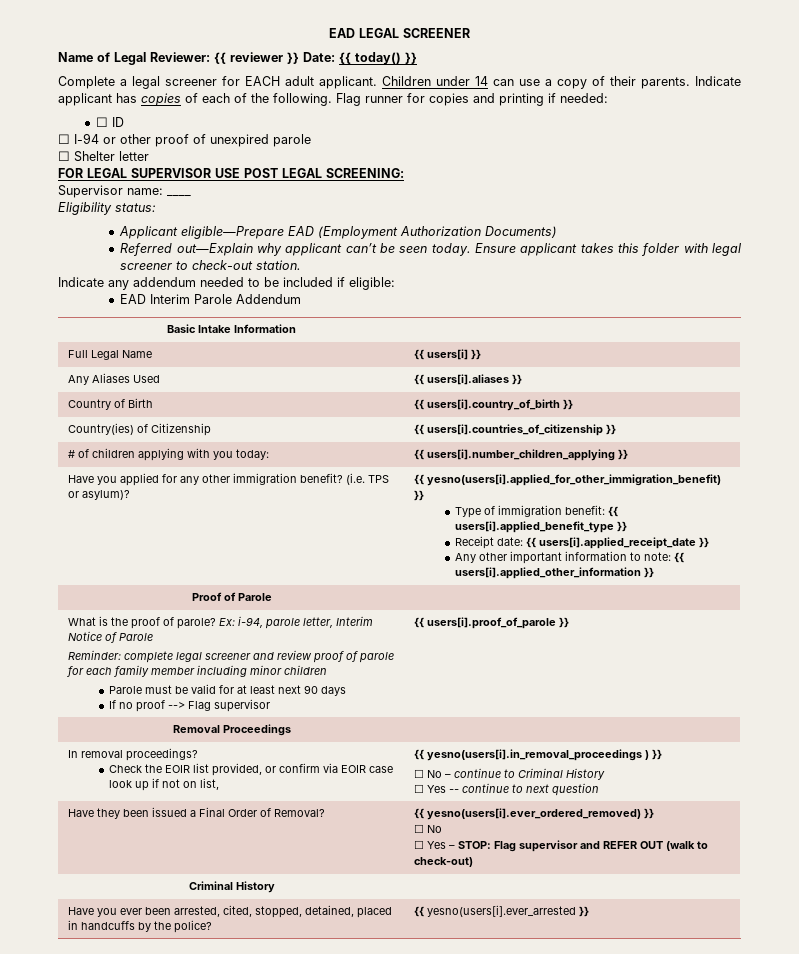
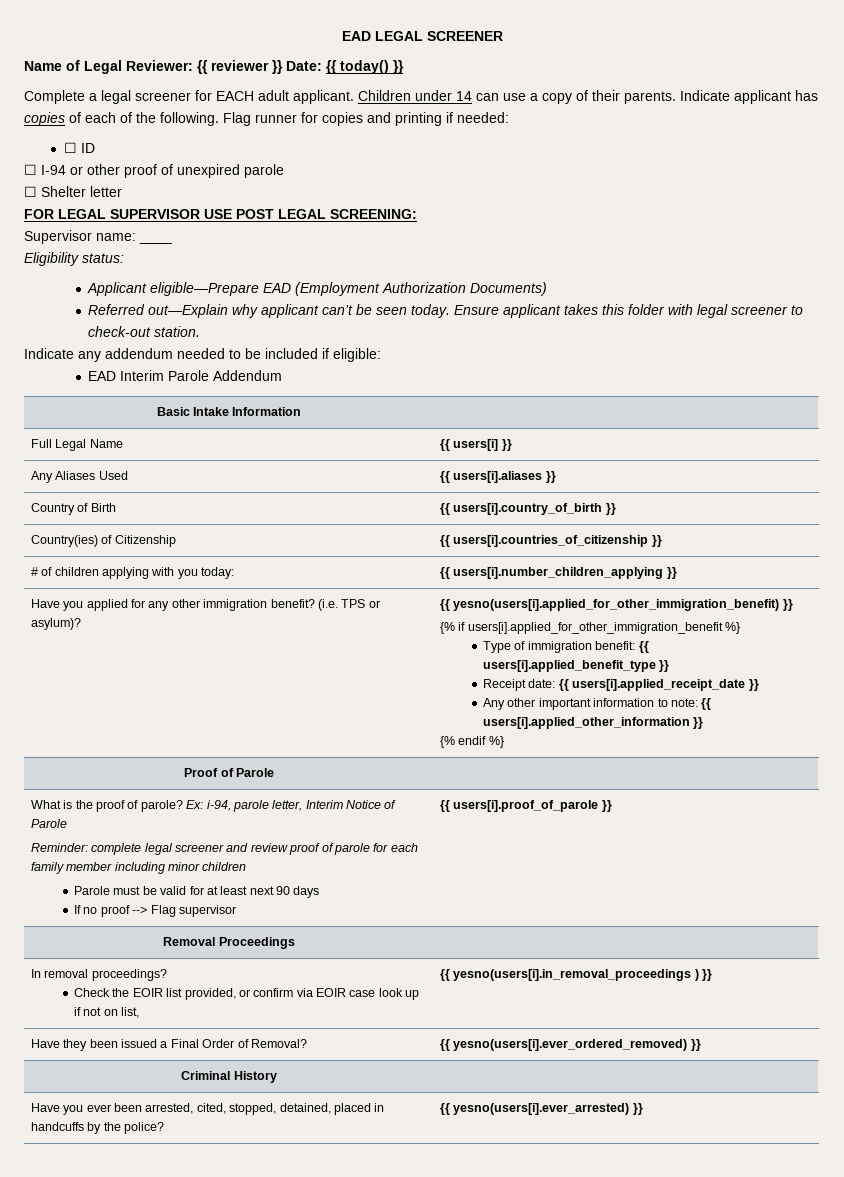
(424, 495) none -> [439,622,741,634] // {% if users[i].applied_for_other_immigration_benefit %}
(654, 572) none -> [439,736,504,748] // {% endif %}
[413,768,605,780] [413,783,599,796] // ☐ No – continue to Criminal History // ☐ Yes -- continue to next question -> (713, 975) none
[413,824,442,833] [413,840,708,852] [413,857,473,867] // ☐ No // ☐ Yes – STOP: Flag supervisor and REFER OUT (walk to check-out) -> (701, 1045) none
[426,905,576,917] yesno(users[i].ever_arrested -> [453,1103,630,1115] yesno(users[i].ever_arrested)

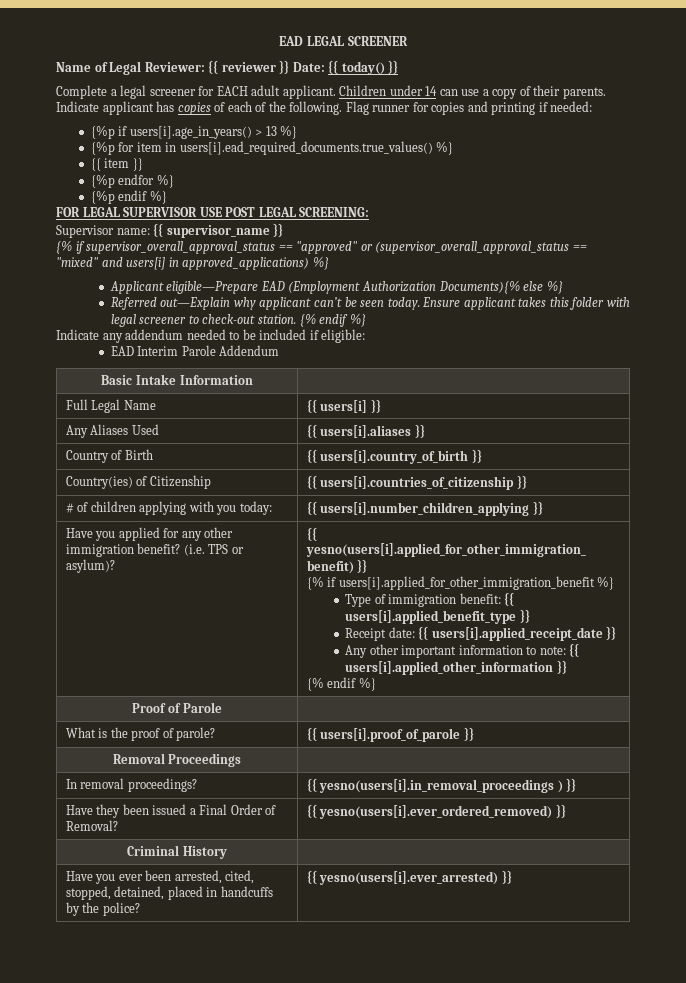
[63,142,95,153] [24,164,284,178] [24,186,122,197] ☐ ID // ☐ I-94 or other proof of unexpired parole // ☐ Shelter letter -> [90,125,298,139] [90,141,454,155] [90,158,143,171] [90,174,174,188] [90,190,167,204] {%p if users[i].age_in_years() > 13 %} // {%p for item in users[i].ead_required_documents.true_values() %} // {{ item }} // {%p endfor %} // {%p endif %}
[139,241,172,244] [24,252,124,266] ____ // Eligibility status: -> [153,223,284,238] [56,240,587,254] [56,256,329,270] {{ supervisor_name }} // {% if supervisor_overall_approval_status == "approved" or (supervisor_overall_approval_status == "mixed" and users[i] in approved_applications) %}
[470,282,548,296] Documents) -> [438,280,563,294] Documents){% else %}
(201, 331) none -> [299,313,366,327] {% endif %}
[186,800,397,812] [30,819,67,828] [30,843,418,855] [30,862,247,874] [74,886,320,898] [74,905,236,917] Ex: i-94, parole letter, Interim Notice of Parole // Reminder: complete legal screener and review proof of parole for each family member including minor children // Parole must be valid for at least next 90 days // If no proof --> Flag supervisor -> (216, 734) none
[74,988,420,1000] [74,1007,140,1018] // Check the EOIR list provided, or confirm via EOIR case look up if not on list, -> (197, 785) none

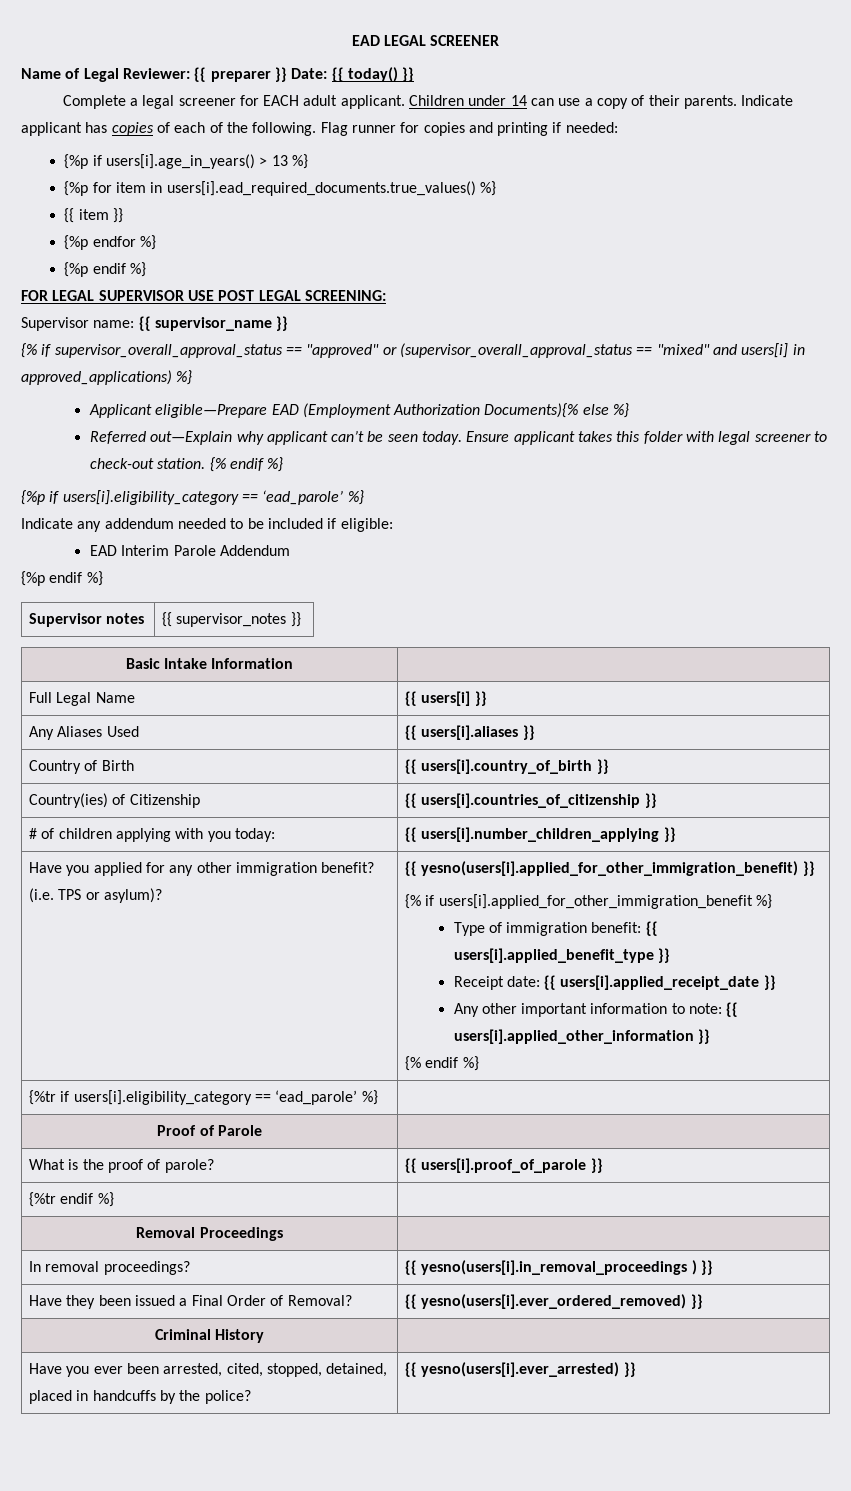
[221,62,276,72] reviewer -> [210,71,271,82] preparer
(366, 320) none -> [21,490,364,505] // {%p if users[i].eligibility_category == ‘ead_parole’ %}
(280, 350) none -> [21,571,103,586] [29,613,145,627] [162,612,301,627] // {%p endif %} // Supervisor notes | {{ supervisor_notes }}
(376, 684) none -> [29,1090,378,1105] // {%tr if users[i].eligibility_category == ‘ead_parole’ %} |
(474, 734) none -> [29,1192,114,1207] // {%tr endif %} |

